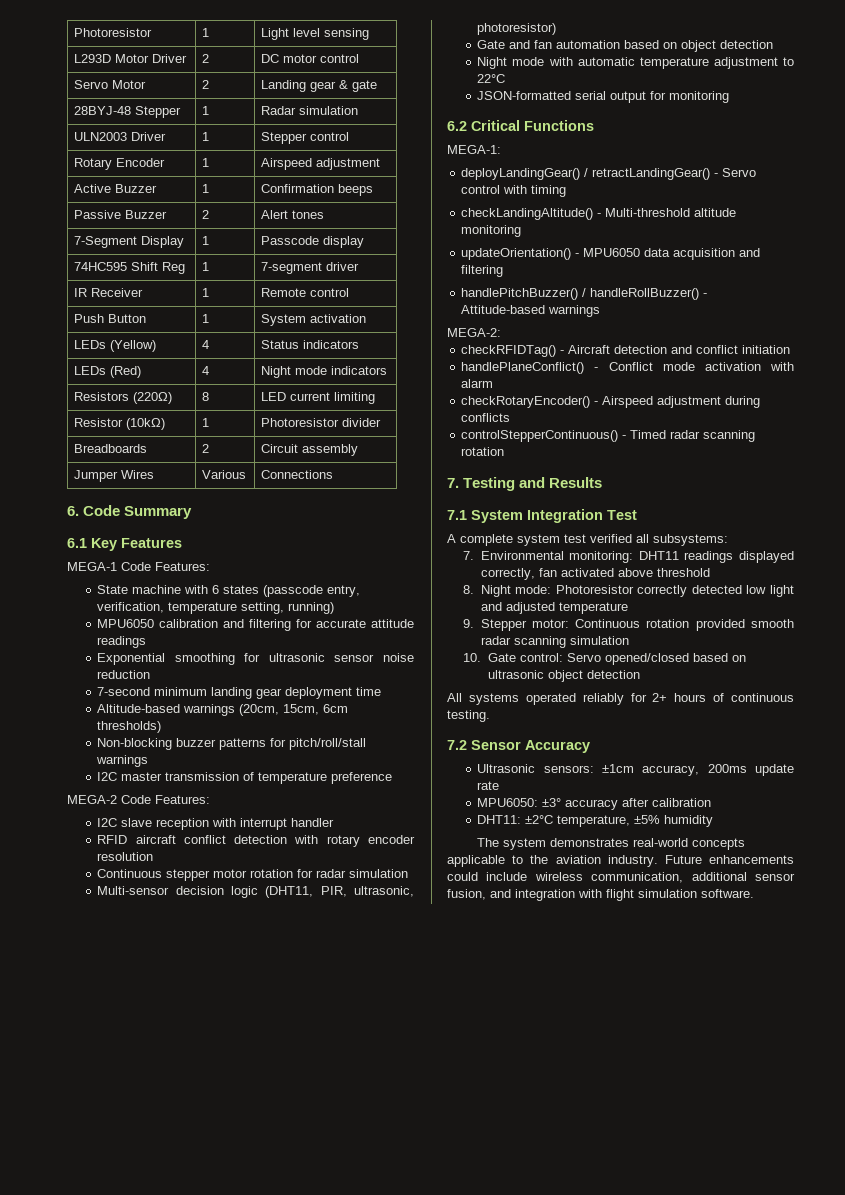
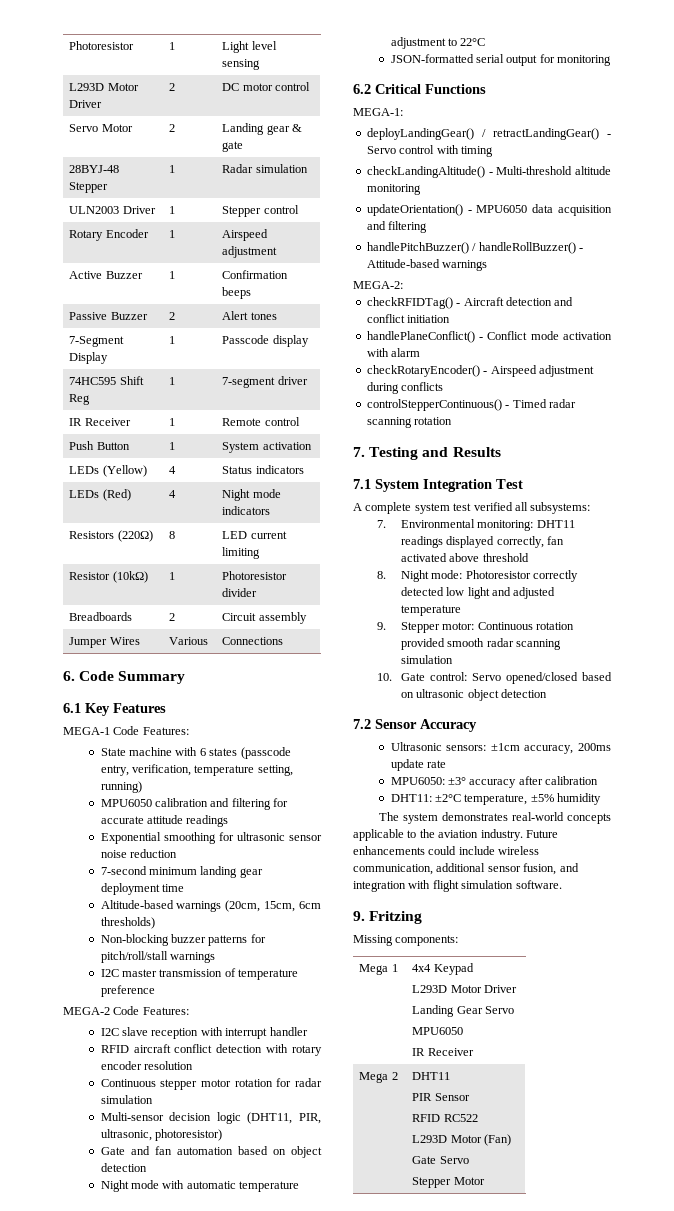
[447,693,794,705] [447,710,490,722] // All systems operated reliably for 2+ hours of continuous testing. -> (547, 693) none
(754, 893) none -> [353,911,423,924] [353,935,459,946] [359,964,398,975] [412,963,474,975] [412,985,518,993] [412,1005,515,1017] [412,1027,464,1035] [412,1048,474,1056] [359,1072,398,1083] [412,1072,451,1080] [412,1093,470,1101] [412,1114,478,1122] [412,1134,512,1146] [412,1156,469,1164] [412,1177,485,1188] // 9. Fritzing // Missing components: // Mega 1 | 4x4 Keypad // L293D Motor Driver // Landing Gear Servo // MPU6050 // IR Receiver // Mega 2 | DHT11 // PIR Sensor // RFID RC522 // L293D Motor (Fan) // Gate Servo // Stepper Motor

